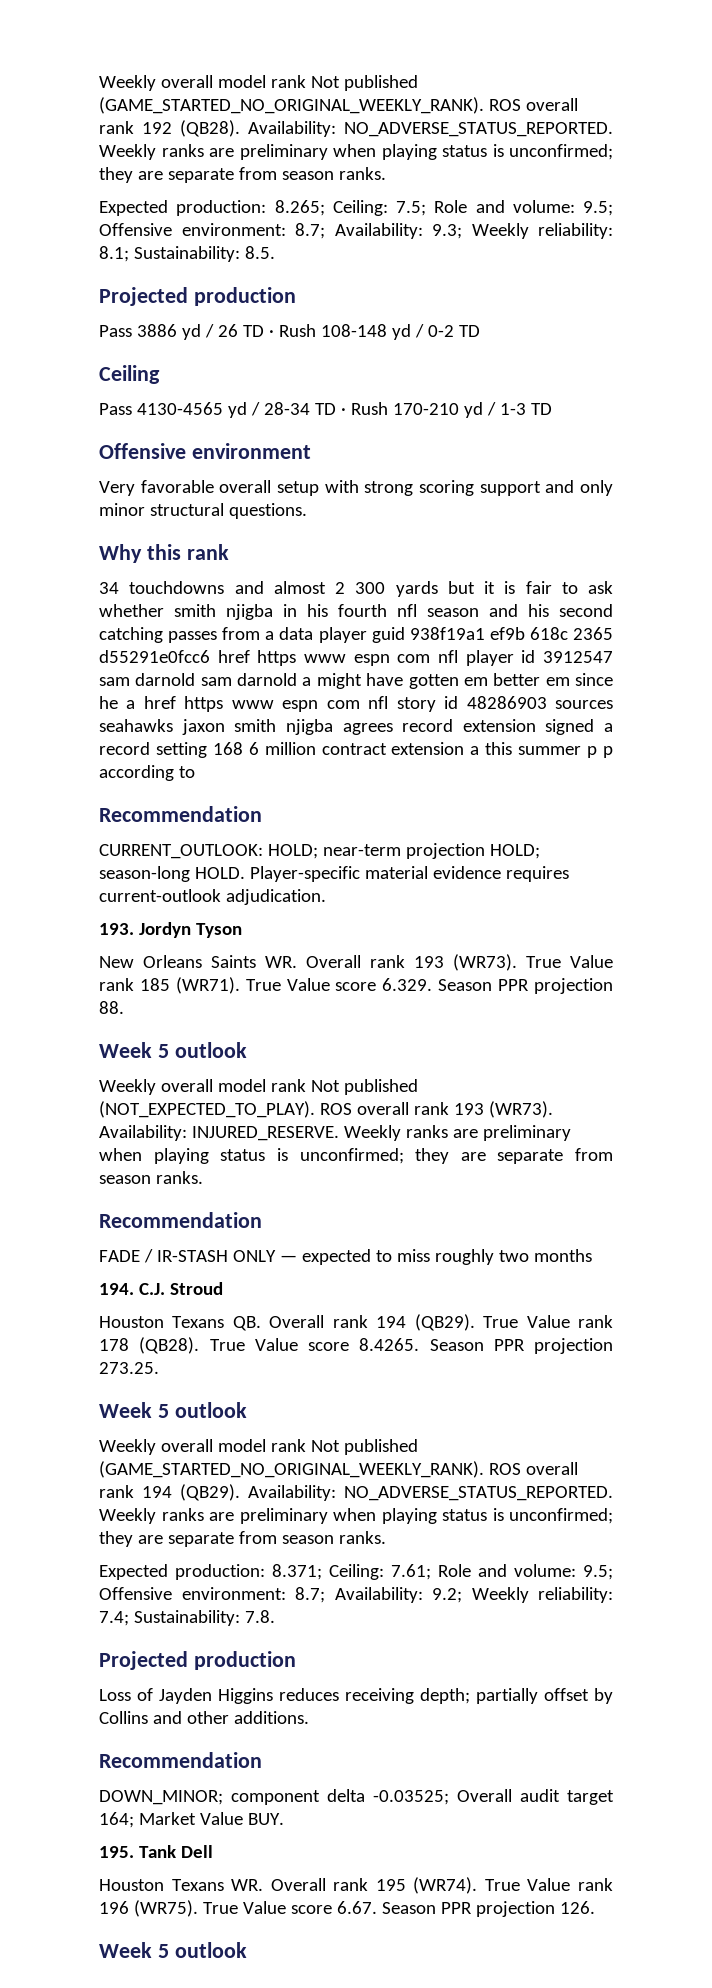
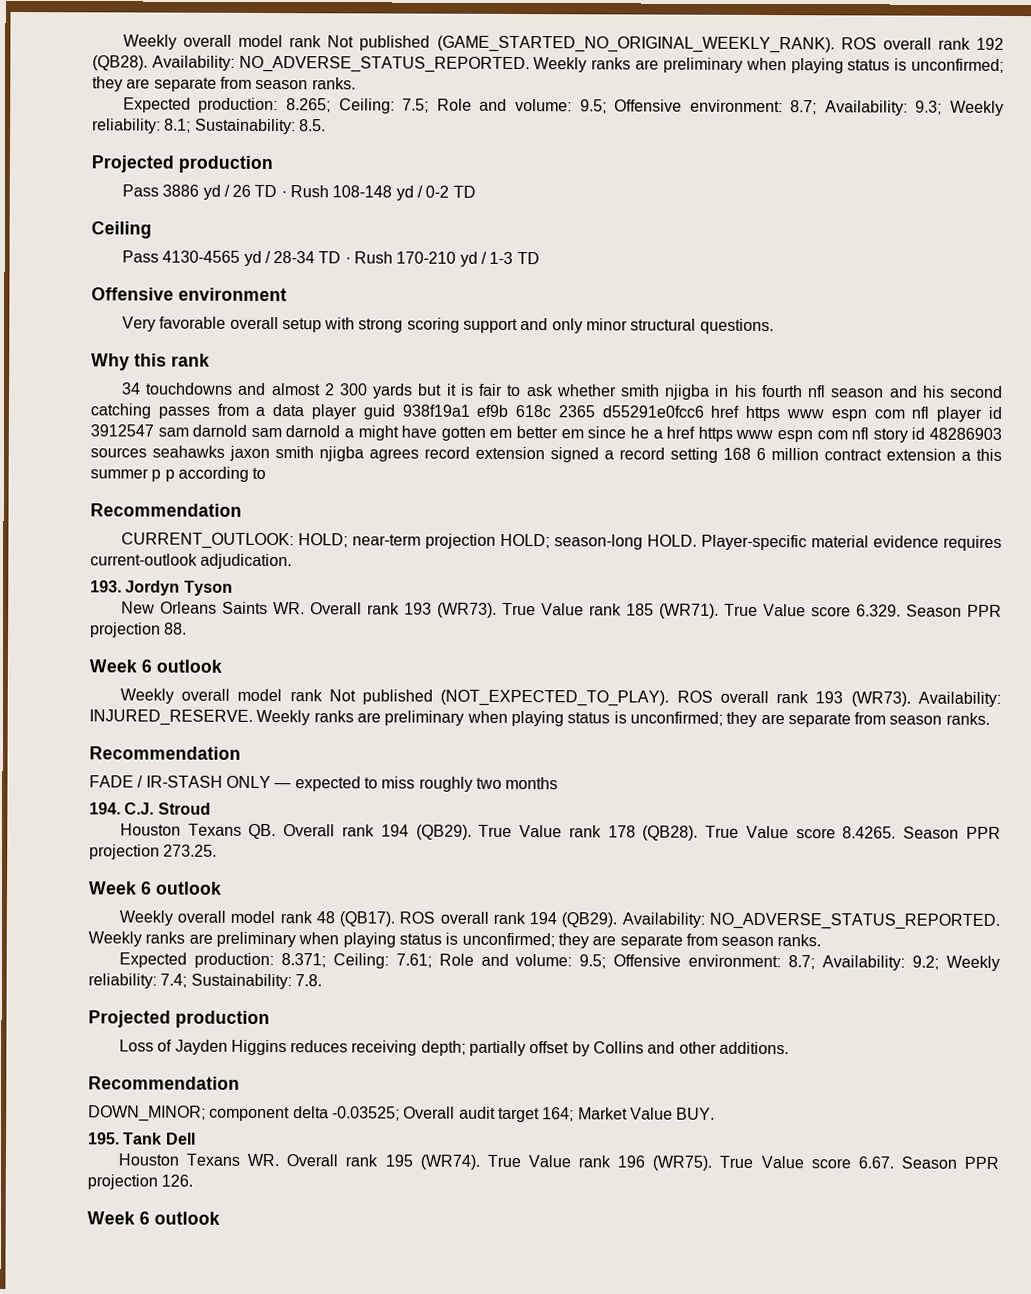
[157,1044,169,1058] 5 -> [141,659,152,673] 6
[157,1402,247,1418] [99,1439,418,1455] [99,1461,484,1478] 5 outlook // Weekly overall model rank Not published (GAME_STARTED_NO_ORIGINAL_WEEKLY_RANK). -> [141,881,222,895] [118,910,396,927] 6 outlook // Weekly overall model rank 48 (QB17).
[157,1944,169,1958] 5 -> [139,1211,150,1225] 6

